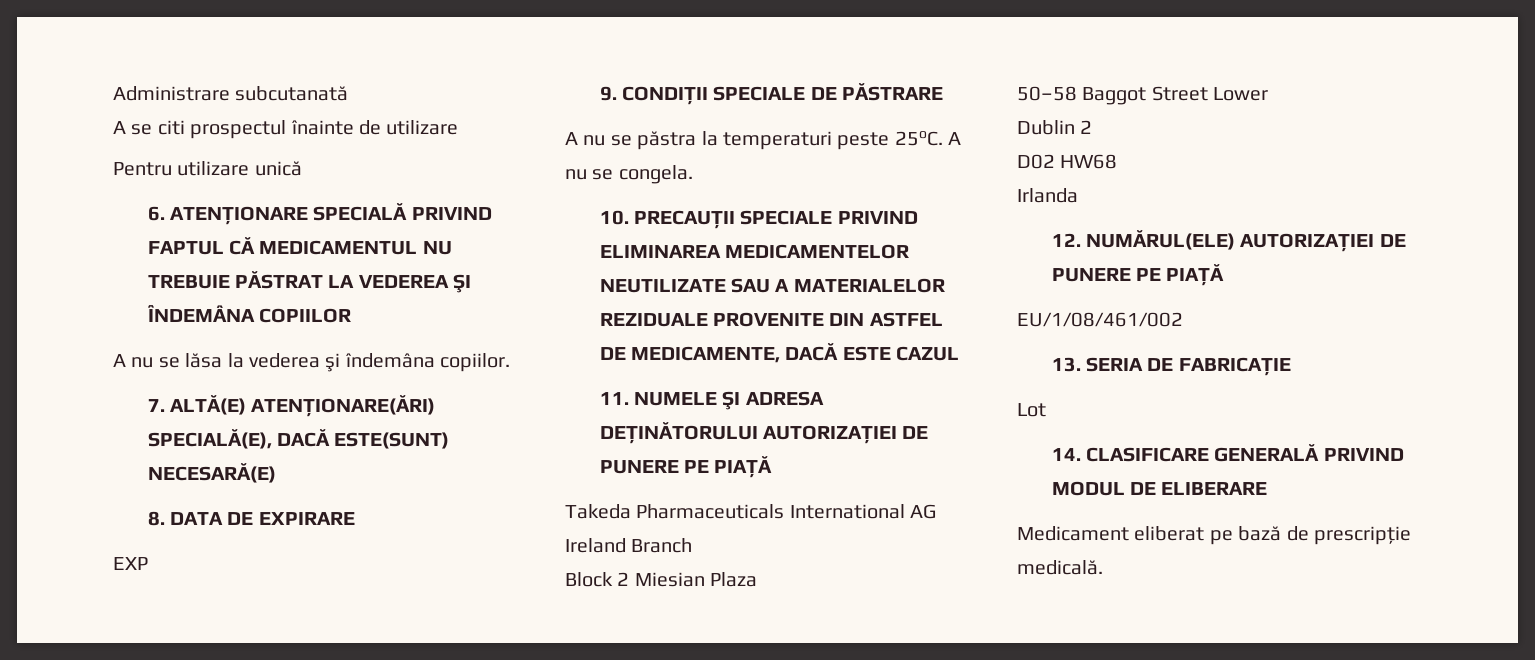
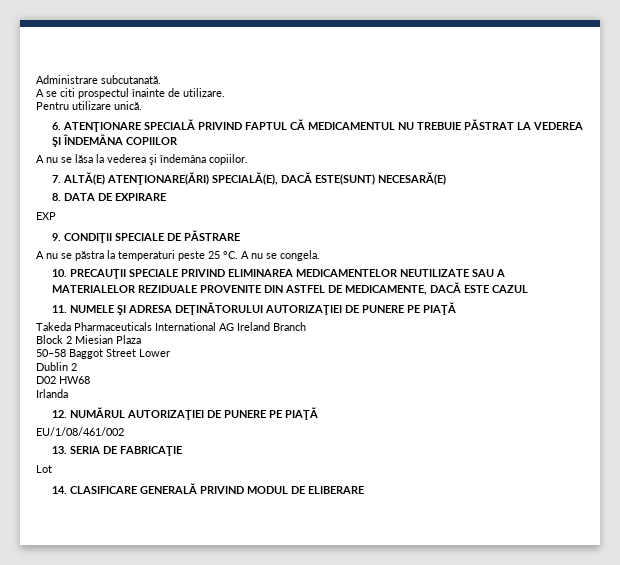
[235,86,349,101] subcutanată -> [101,75,161,84] subcutanată.
[386,120,459,135] utilizare -> [183,88,225,97] utilizare.
[254,161,302,176] unică -> [114,101,142,110] unică.
[894,131,943,146] 25oC. -> [208,251,238,259] 25 °C.
[1086,230,1236,250] NUMĂRUL(ELE) -> [70,407,126,418] NUMĂRUL
[1017,526,1411,545] [1017,560,1103,575] // Medicament eliberat pe bază de prescripţie medicală. -> (365, 490) none

